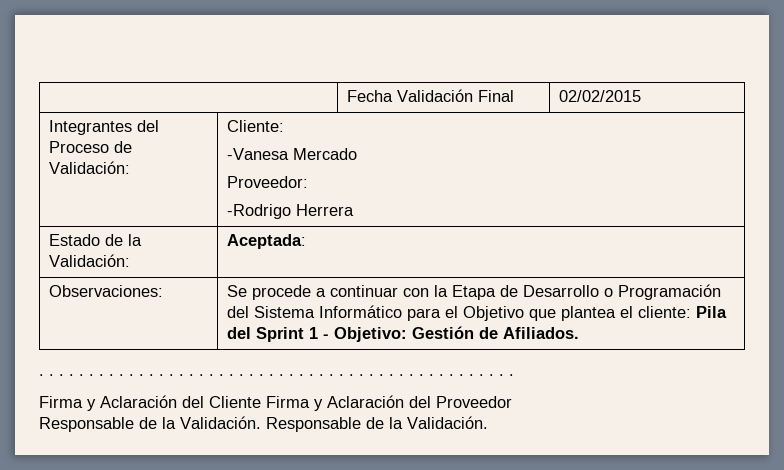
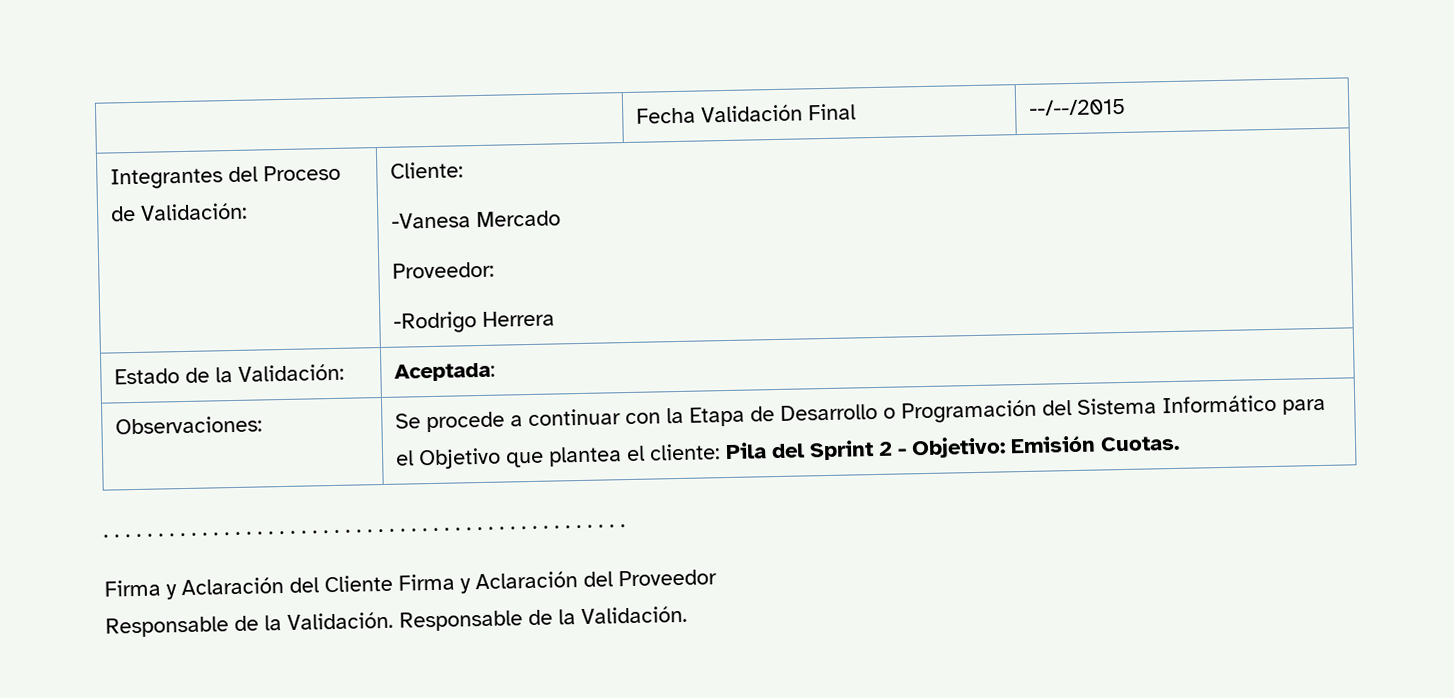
[558,90,641,102] 02/02/2015 -> [1028,98,1126,116] --/--/2015
[308,327,318,339] 1 -> [877,441,893,456] 2
[411,326,579,339] Gestión de Afiliados. -> [1009,435,1180,454] Emisión Cuotas.

